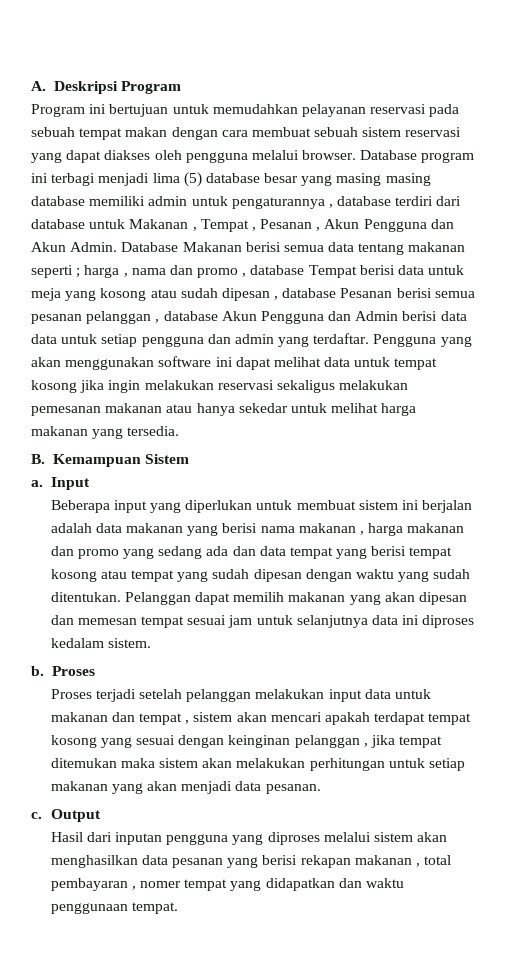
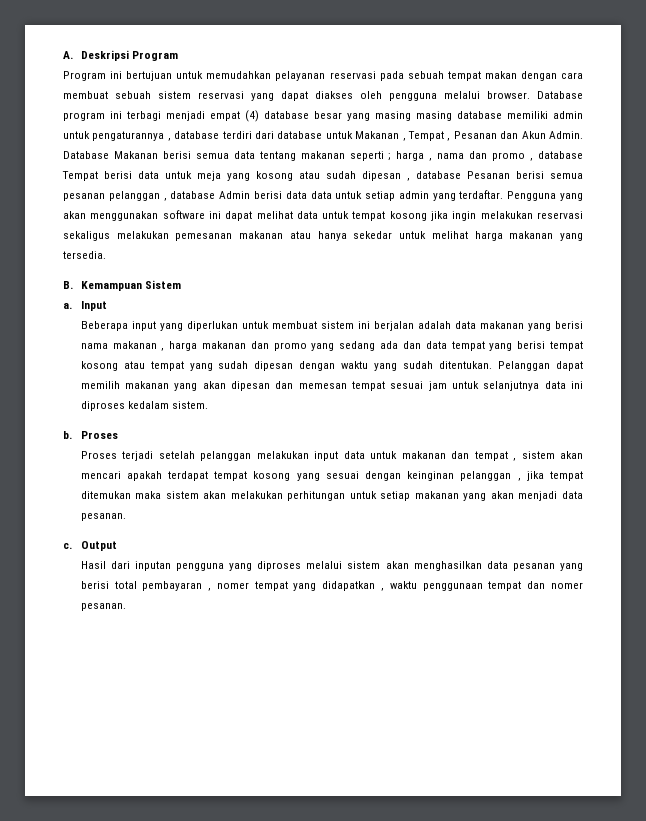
[152,172,202,187] lima (5) -> [210,110,259,122] empat (4)
[316,219,427,232] , Akun Pengguna -> (497, 135) none
[221,311,352,324] Akun Pengguna dan -> (216, 195) none
[141,334,231,347] pengguna dan -> (396, 196) none
[300,855,420,868] rekapan makanan , -> (109, 585) none
[338,878,362,888] dan -> [381,588,385,591] ,
[131,902,178,914] tempat. -> [488,581,584,591] [80,603,126,611] tempat dan nomer pesanan.

